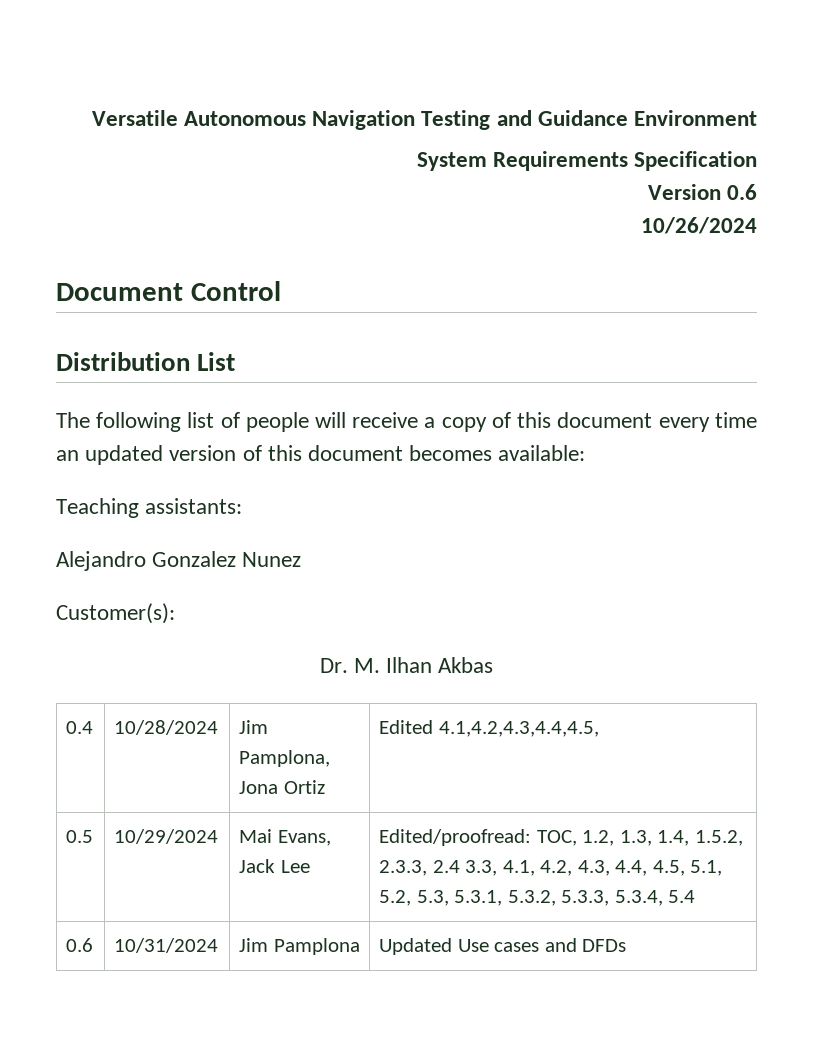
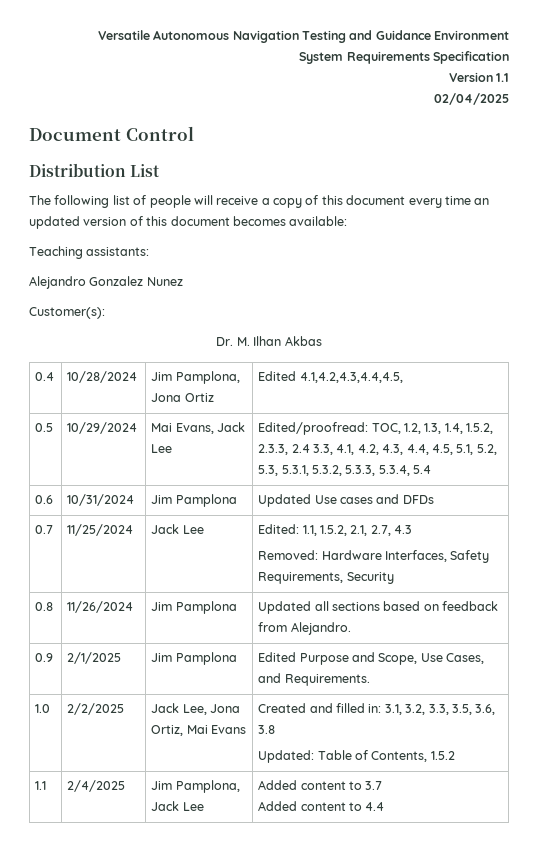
[727,184,757,200] [641,217,757,234] 0.6 // 10/26/2024 -> [496,73,509,82] [434,93,509,105] 1.1 // 02/04/2025
(627, 945) none -> [35,525,54,534] [67,524,134,536] [151,524,204,534] [258,524,413,536] [258,550,490,563] [258,572,394,584] [35,602,54,611] [67,601,134,613] [151,601,237,614] [258,601,499,614] [258,622,351,635] [35,653,54,662] [67,652,122,664] [151,652,237,665] [258,652,485,665] [258,673,370,686] [35,704,51,713] [67,703,125,715] [151,703,241,715] [151,725,247,736] [258,703,496,715] [258,725,276,734] [258,750,455,763] [35,781,47,790] [67,780,126,792] [151,780,240,793] [151,801,204,811] [258,780,383,790] [258,801,385,811] // 0.7 | 11/25/2024 | Jack Lee | Edited: 1.1, 1.5.2, 2.1, 2.7, 4.3 // Removed: Hardware Interfaces, Safety Requirements, Security // 0.8 | 11/26/2024 | Jim Pamplona | Updated all sections based on feedback from Alejandro. // 0.9 | 2/1/2025 | Jim Pamplona | Edited Purpose and Scope, Use Cases, and Requirements. // 1.0 | 2/2/2025 | Jack Lee, Jona Ortiz, Mai Evans | Created and filled in: 3.1, 3.2, 3.3, 3.5, 3.6, 3.8 // Updated: Table of Contents, 1.5.2 // 1.1 | 2/4/2025 | Jim Pamplona, Jack Lee | Added content to 3.7 // Added content to 4.4

